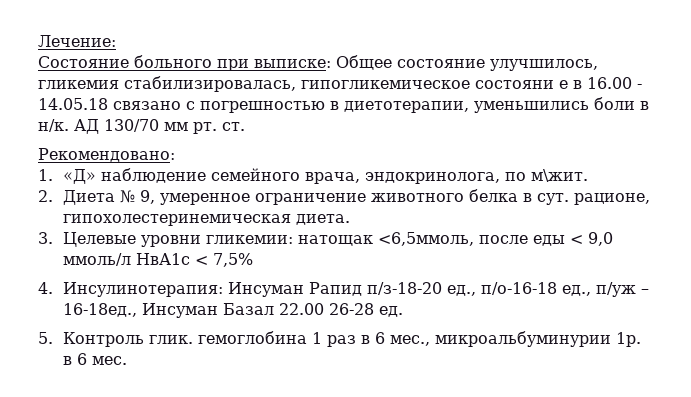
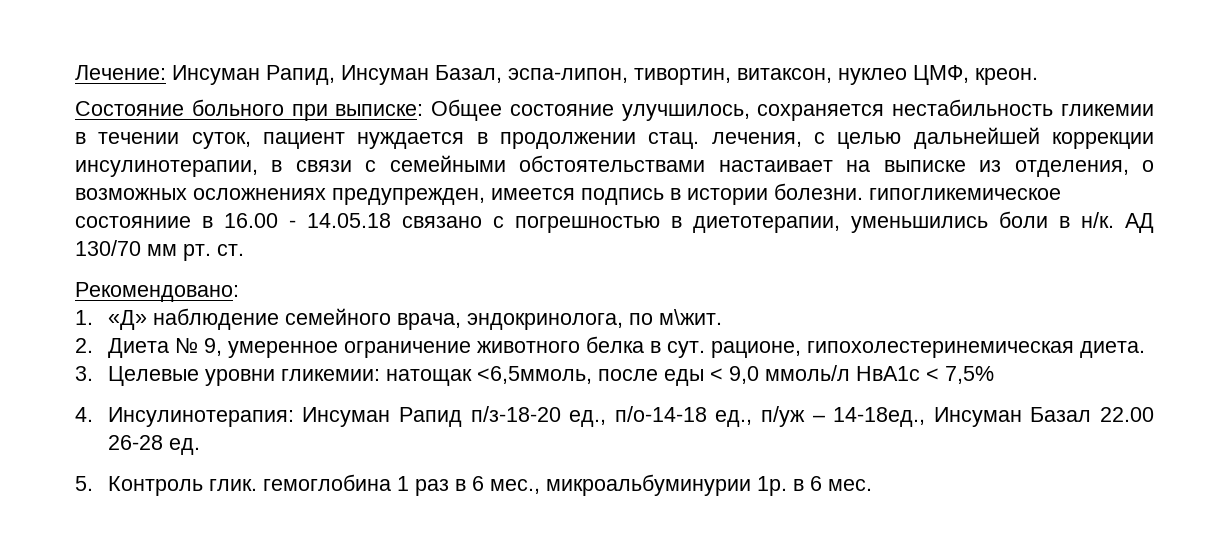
(116, 41) none -> [172,65,1038,85] Инсуман Рапид, Инсуман Базал, эспа-липон, тивортин, витаксон, нуклео ЦМФ, креон.
[38,76,568,92] гликемия стабилизировалась, гипогликемическое состояни е -> [757,99,1155,121] [75,127,1155,149] [75,155,1155,177] [75,183,1061,205] [75,216,191,228] сохраняется нестабильность гликемии в течении суток, пациент нуждается в продолжении стац. лечения, с целью дальнейшей коррекции инсулинотерапии, в связи с семейными обстоятельствами настаивает на выписке из отделения, о возможных осложнениях предупрежден, имеется подпись в истории болезни. гипогликемическое состояниие
[480,282,557,295] п/о-16-18 -> [614,406,707,422] п/о-14-18
[62,303,137,317] 16-18ед., -> [833,407,926,427] 14-18ед.,

